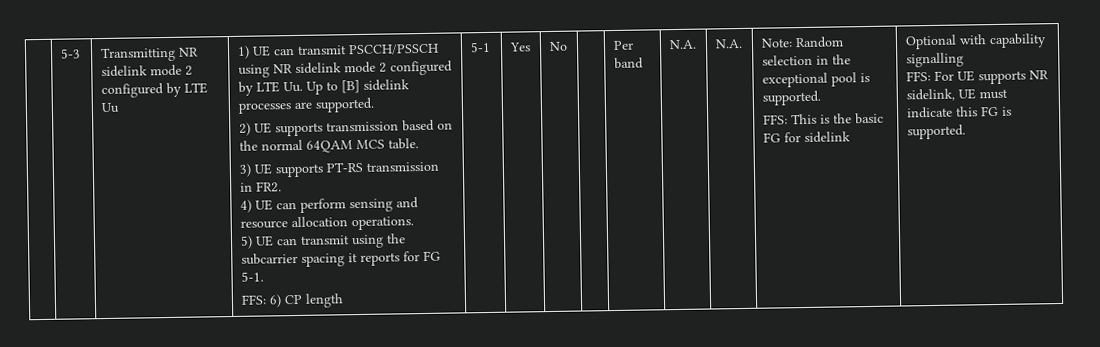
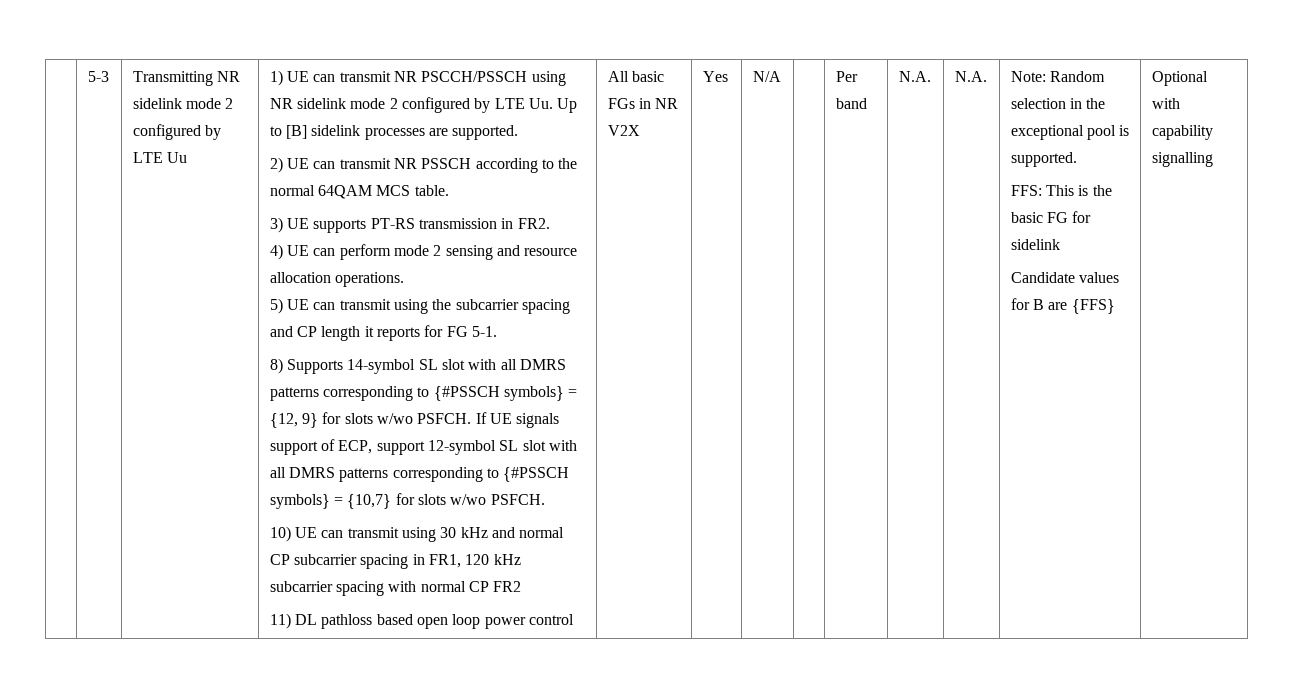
(347, 50) none -> [393,71,417,82] NR
[274,119,453,137] supports transmission based on -> [313,158,554,173] can transmit NR PSSCH according to
(346, 205) none -> [393,245,442,256] mode 2
(345, 260) none -> [269,326,361,341] and CP length
[240,293,344,308] [469,41,491,53] FFS: 6) CP length | 5-1 -> [269,358,566,374] [269,386,578,401] [269,412,560,428] [269,439,577,455] [269,467,570,482] [269,493,545,509] [269,526,565,542] [269,554,521,569] [269,581,522,596] [269,613,574,629] [607,71,664,82] [607,98,679,109] [607,125,640,136] 8) Supports 14-symbol SL slot with all DMRS patterns corresponding to {#PSSCH symbols} = {12, 9} for slots w/wo PSFCH. If UE signals support of ECP, support 12-symbol SL slot with all DMRS patterns corresponding to {#PSSCH symbols} = {10,7} for slots w/wo PSFCH. // 10) UE can transmit using 30 kHz and normal CP subcarrier spacing in FR1, 120 kHz subcarrier spacing with normal CP FR2 // 11) DL pathloss based open loop power control | All basic FGs in NR V2X
[548,41,568,51] No -> [752,71,781,82] N/A
[904,33,1047,50] [905,52,964,68] [905,70,1049,85] [905,88,1008,102] [906,105,1012,119] [906,124,966,140] | Optional with capability signalling // FFS: For UE supports NR sidelink, UE must indicate this FG is supported. -> [1010,272,1119,283] [1010,298,1115,314] [1151,71,1208,86] [1151,98,1180,109] [1151,125,1213,140] [1151,152,1213,167] // Candidate values for B are {FFS} | Optional with capability signalling

